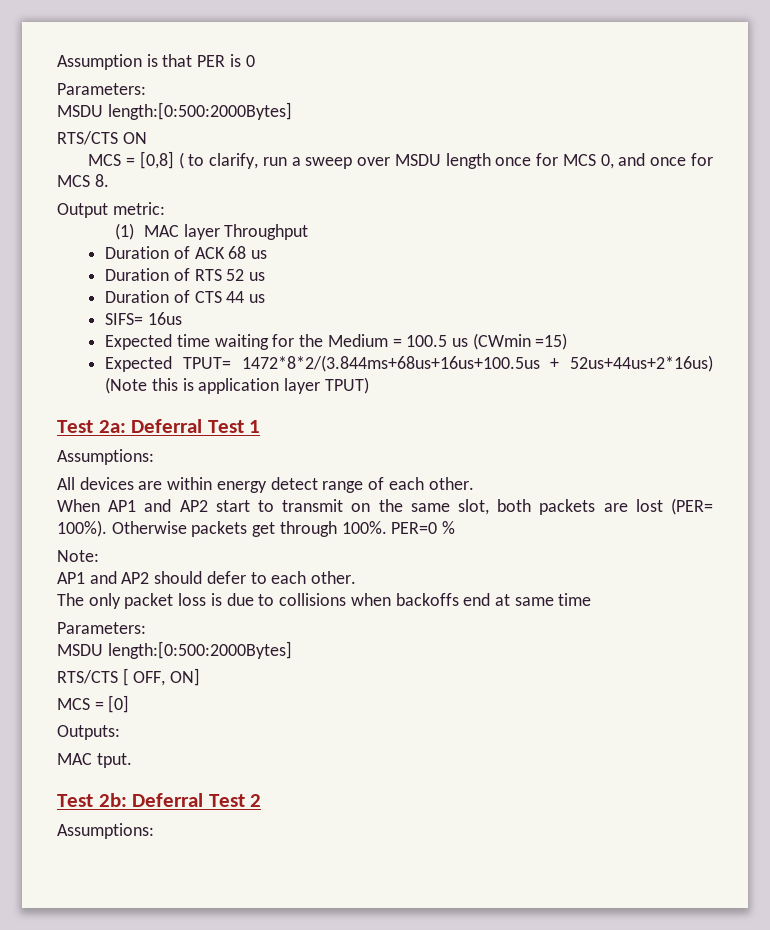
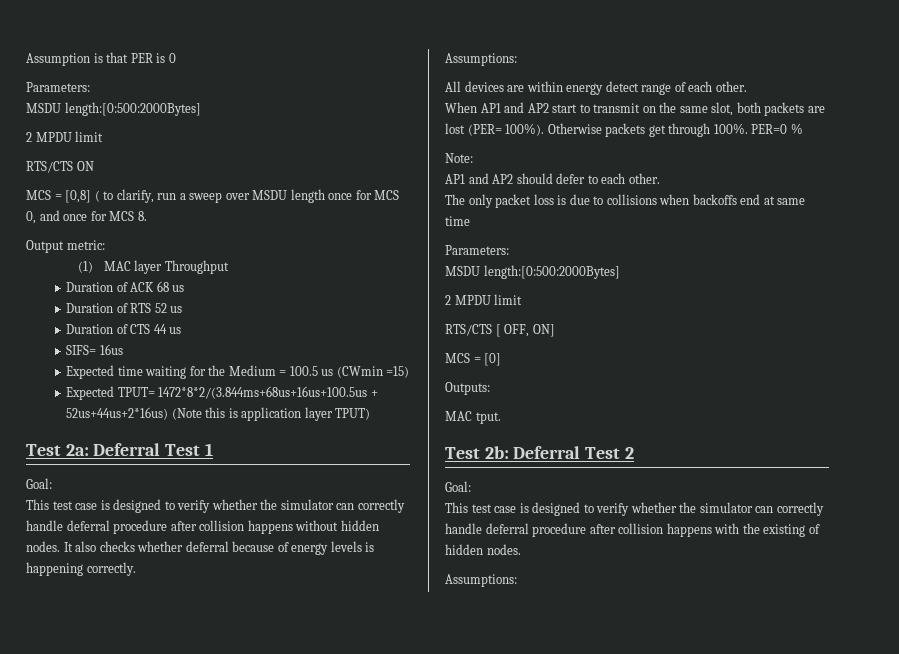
(292, 111) none -> [26,131,104,142] // 2 MPDU limit
(261, 426) none -> [26,478,52,489] [26,499,405,513] [26,520,379,534] [26,541,375,555] [26,562,136,576] // Goal: // This test case is designed to verify whether the simulator can correctly handle deferral procedure after collision happens without hidden nodes. It also checks whether deferral because of energy levels is happening correctly.
(292, 650) none -> [445,294,523,305] // 2 MPDU limit
(262, 800) none -> [445,481,471,492] [445,502,824,516] [445,523,820,537] [445,544,521,555] // Goal: // This test case is designed to verify whether the simulator can correctly handle deferral procedure after collision happens with the existing of hidden nodes.

